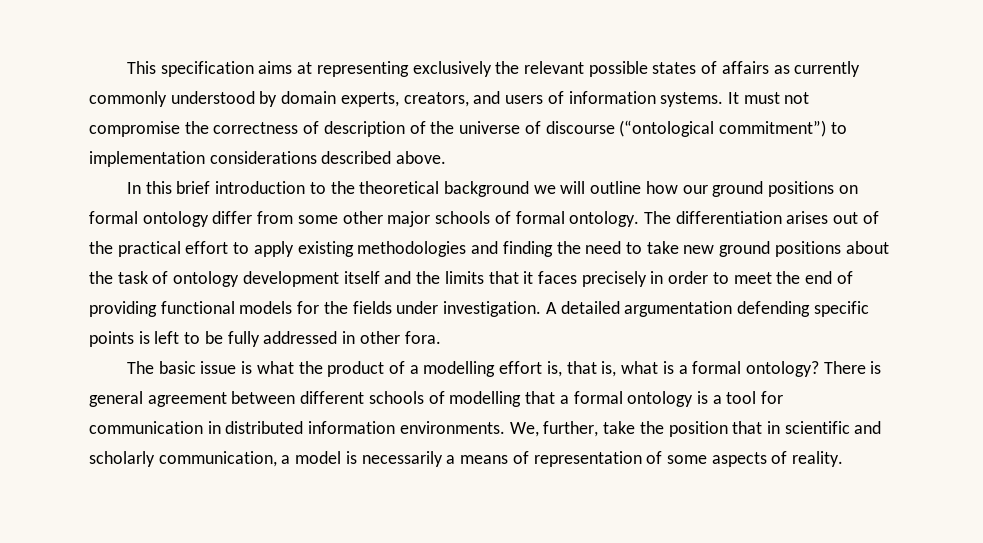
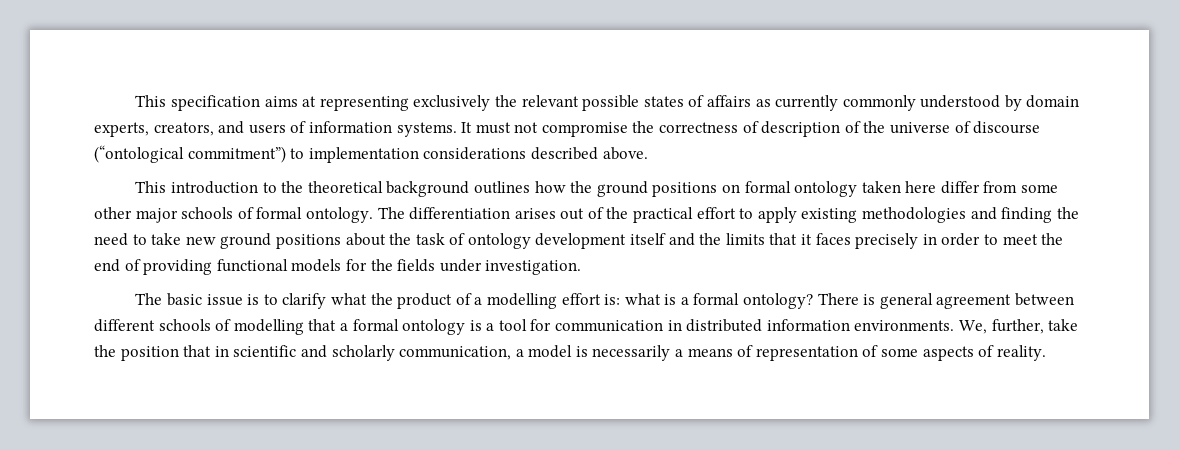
[126,181,211,194] In this brief -> [135,181,167,193] This
[533,181,708,194] we will outline how our -> [473,181,593,194] outlines how the
(209, 219) none -> [861,181,937,193] taken here
[545,301,869,317] [89,331,441,347] A detailed argumentation defending specific points is left to be fully addressed in other fora. -> (582, 267) none
(253, 367) none -> [263,293,327,309] to clarify
[546,361,617,377] is, that is, -> [604,294,621,305] is:

